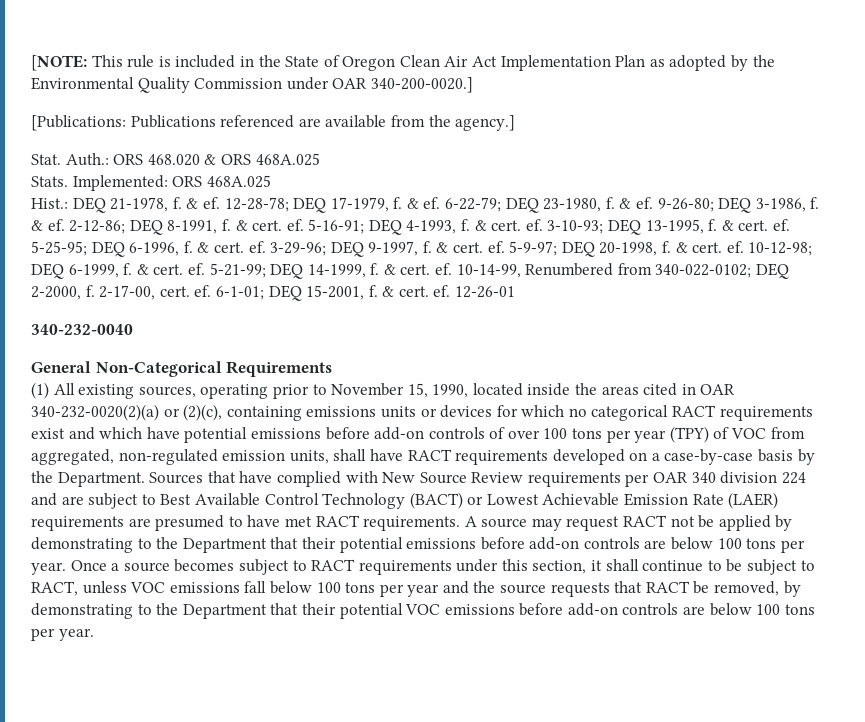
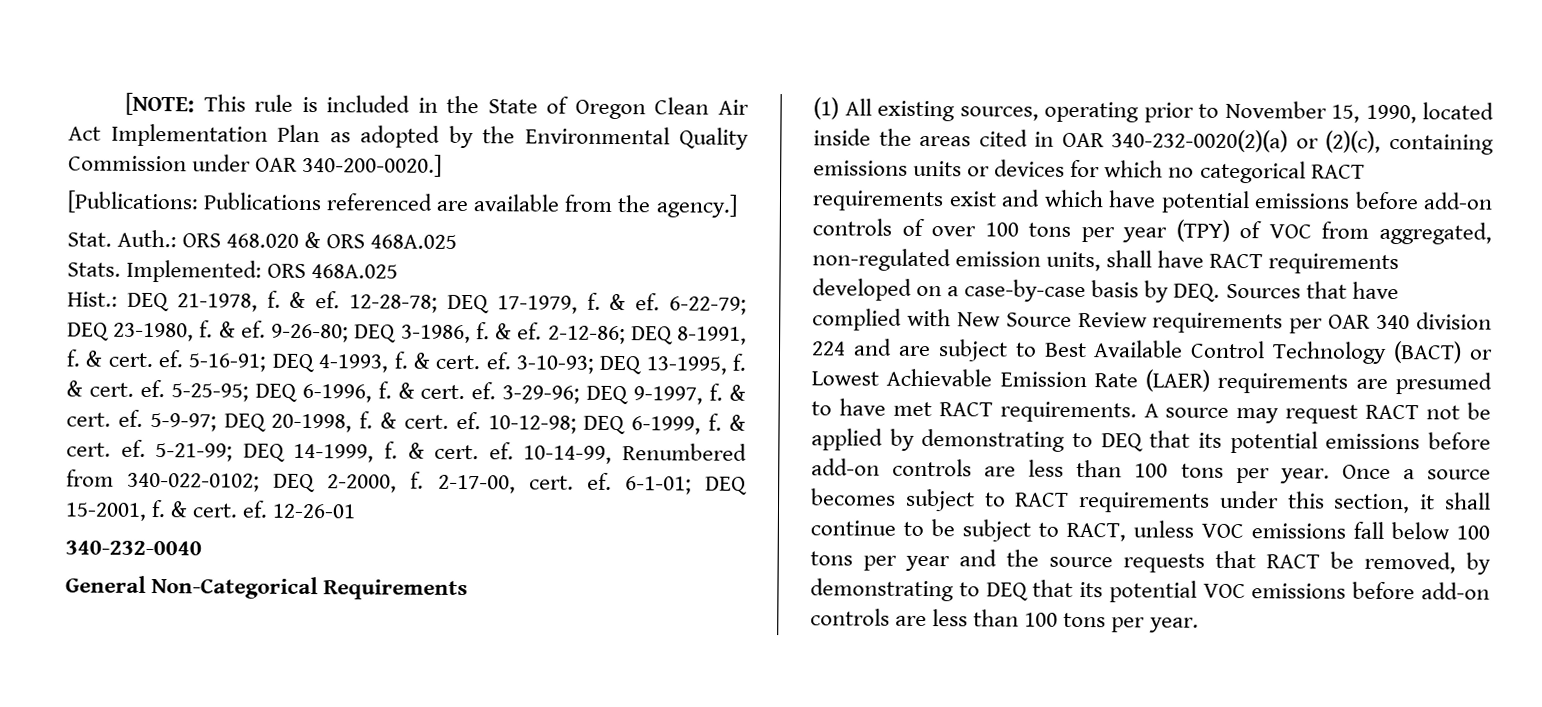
[31,471,145,487] the Department. -> [1173,283,1221,302] DEQ.
[156,537,336,553] the Department that their -> [1100,430,1222,452] DEQ that its
[671,537,714,550] below -> [1028,459,1123,478] less than
[156,603,336,619] the Department that their -> [985,579,1104,601] DEQ that its
[709,603,752,616] below -> [932,609,1020,627] less than

